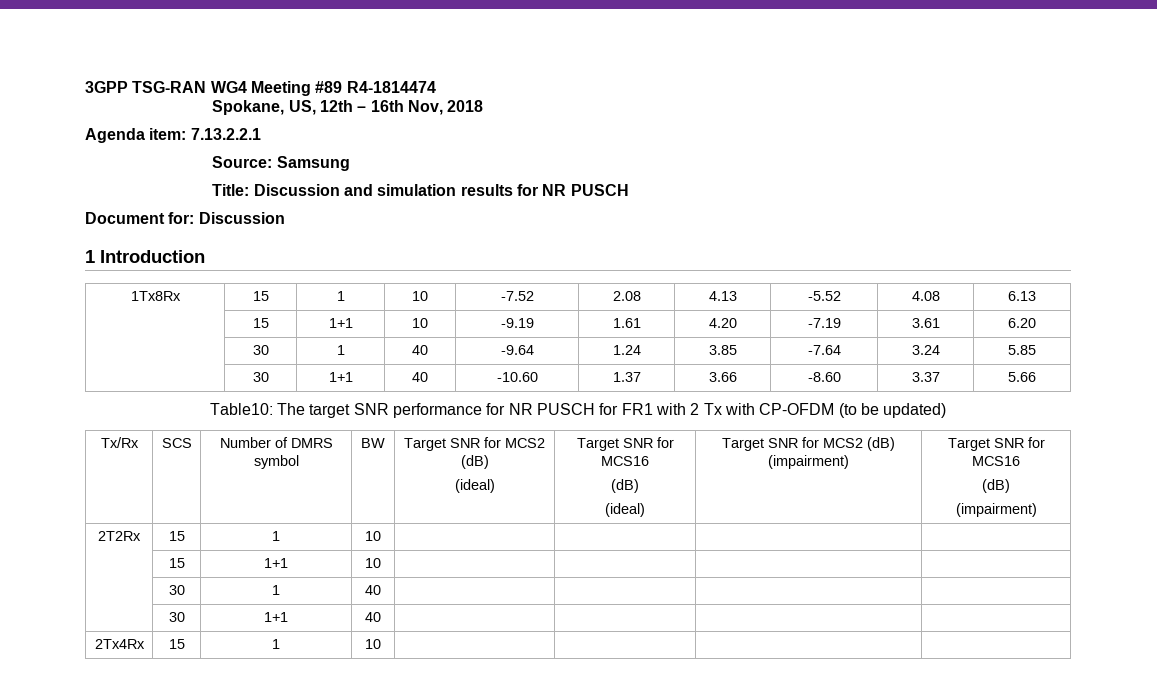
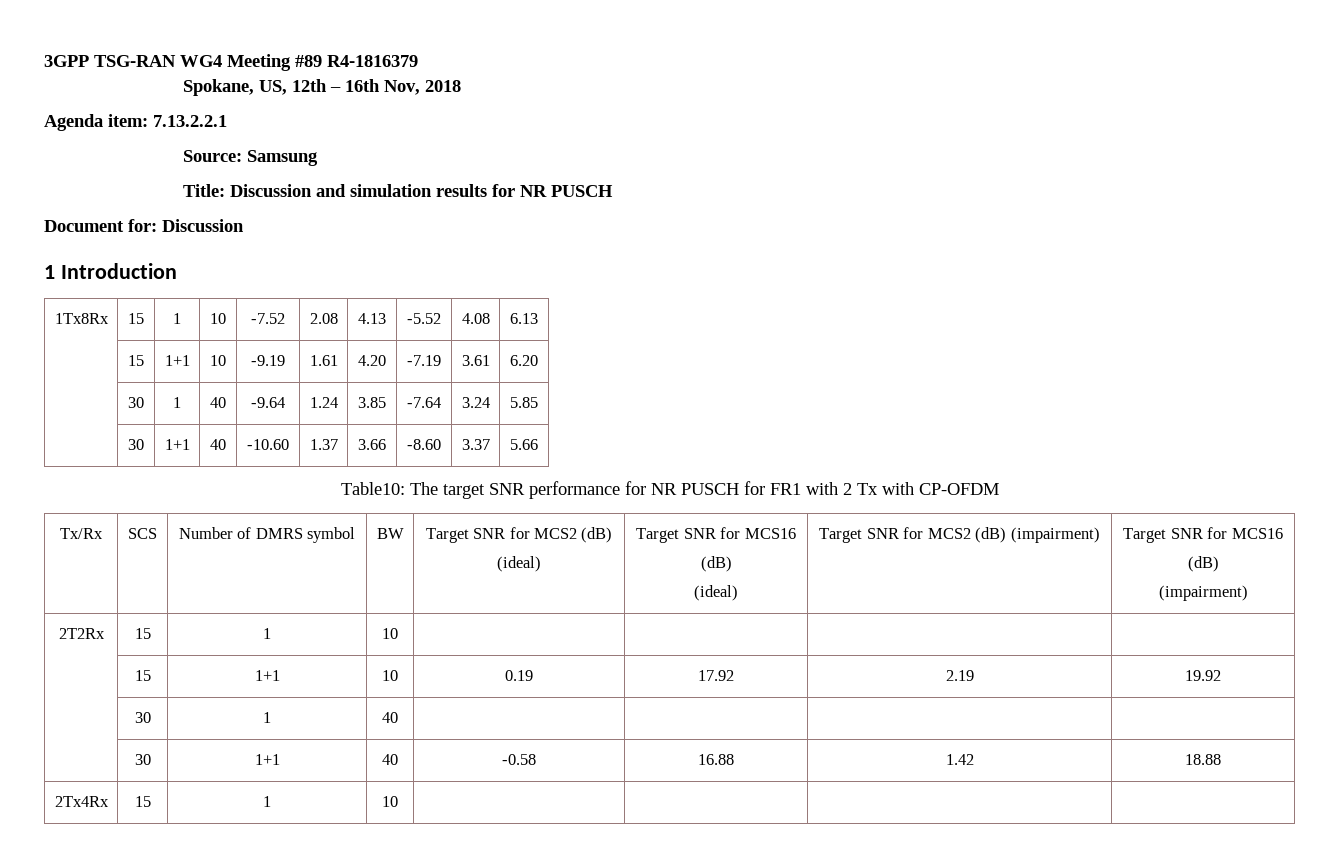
[346,81,436,93] R4-1814474 -> [327,55,418,67] R4-1816379
[838,403,947,418] (to be updated) -> (999, 489) none
(381, 563) | | | -> [505,670,533,681] [698,670,734,681] [945,670,974,681] [1185,670,1221,681] 0.19 | 17.92 | 2.19 | 19.92
(381, 617) | | | -> [502,754,536,765] [698,754,734,765] [945,754,974,765] [1185,754,1221,765] -0.58 | 16.88 | 1.42 | 18.88

